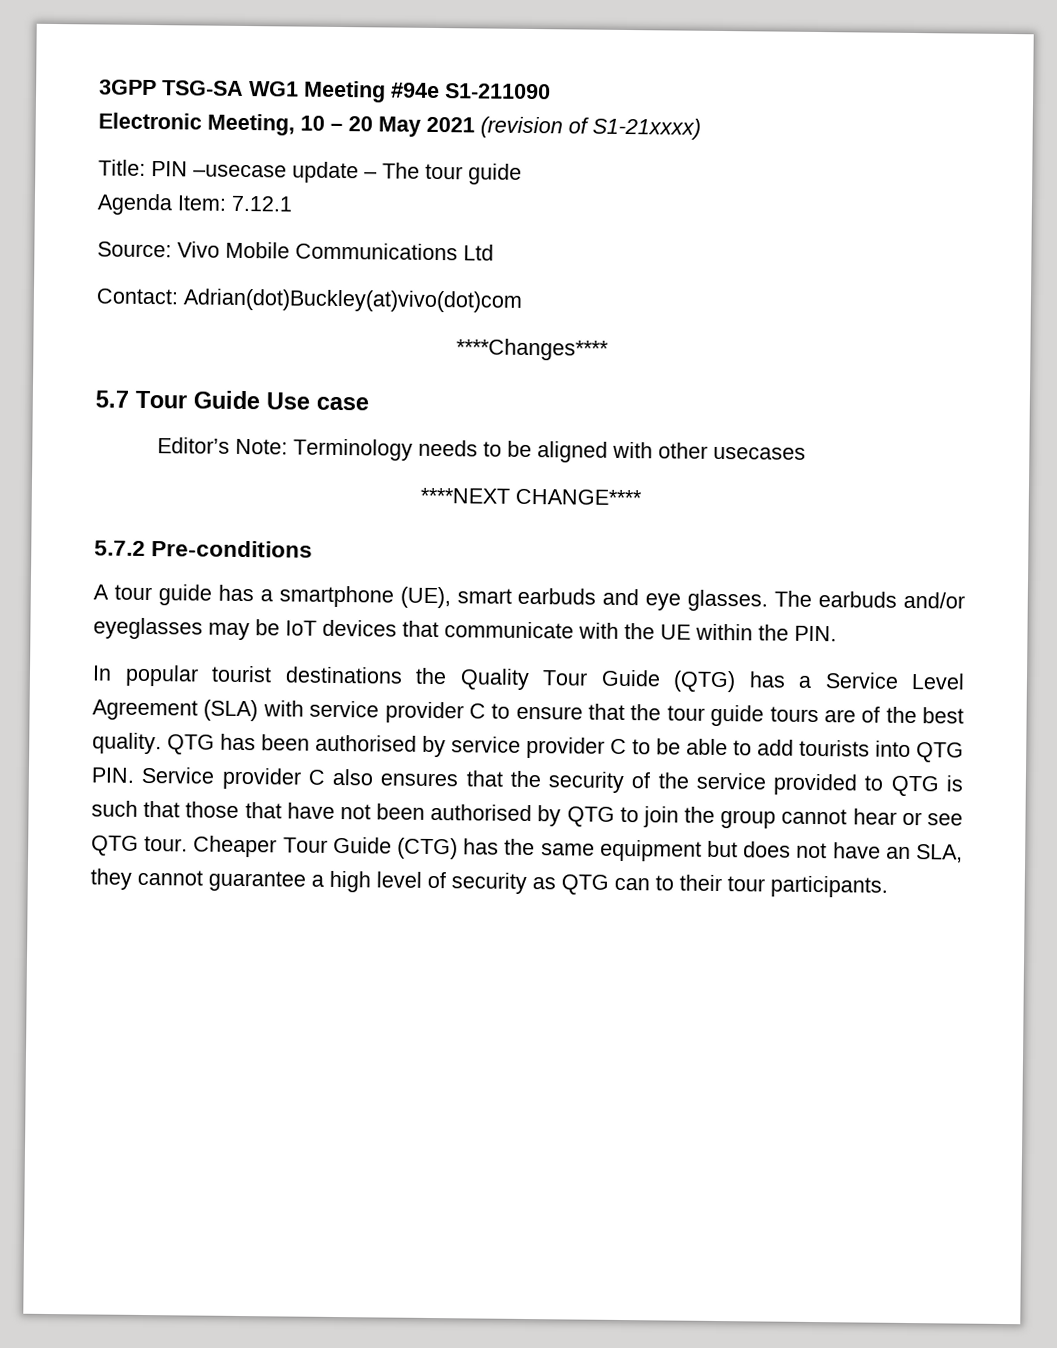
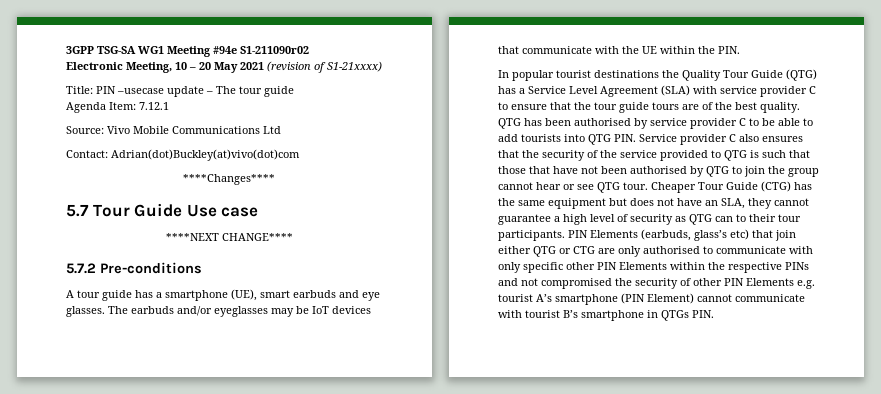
[445,83,551,100] S1-211090 -> [240,46,309,54] S1-211090r02
[156,437,806,463] // Editor’s Note: Terminology needs to be aligned with other usecases -> (259, 212) none
(888, 886) none -> [568,229,796,241] [498,246,813,257] [498,262,809,273] [498,278,815,289] [498,293,805,305] [498,310,714,321] PIN Elements (earbuds, glass’s etc) that join either QTG or CTG are only authorised to communicate with only specific other PIN Elements within the respective PINs and not compromised the security of other PIN Elements e.g. tourist A’s smartphone (PIN Element) cannot communicate with tourist B’s smartphone in QTGs PIN.

